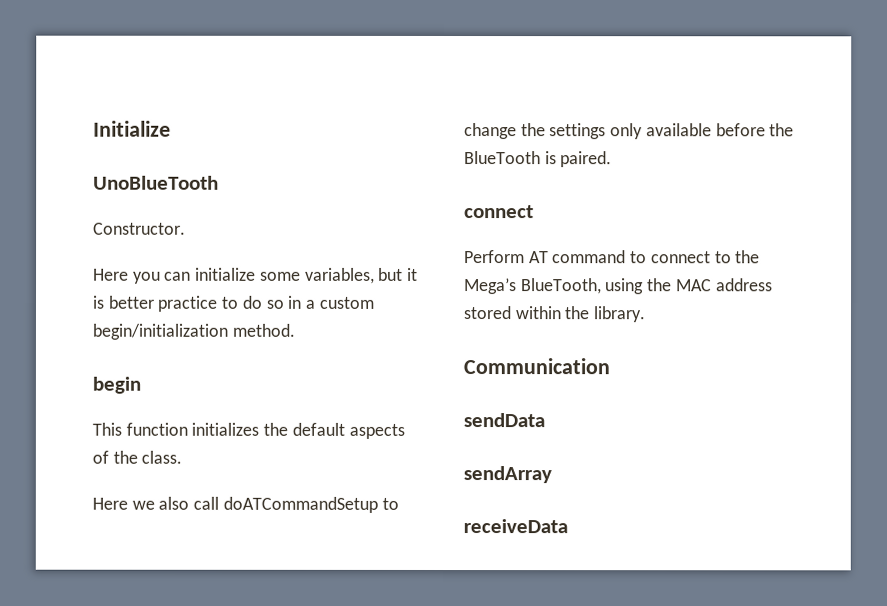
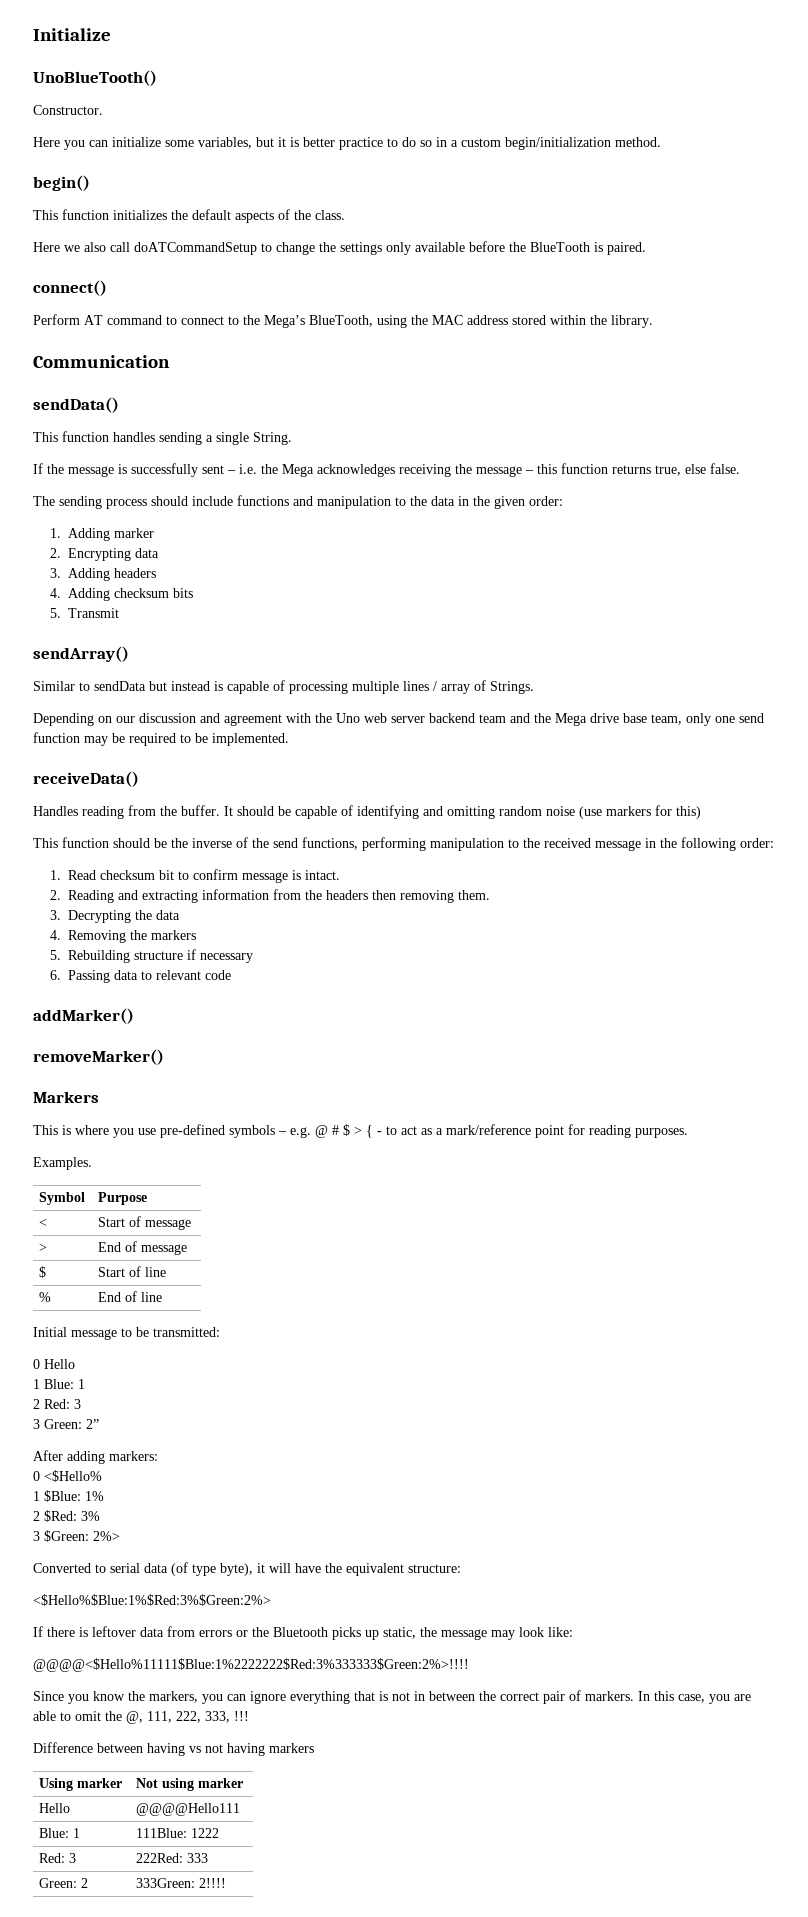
[93,175,219,190] UnoBlueTooth -> [33,70,157,86] UnoBlueTooth()
[92,376,141,394] begin -> [33,175,90,191] begin()
[464,205,534,219] connect -> [33,280,107,296] connect()
[463,413,545,428] [463,466,552,484] [463,519,568,534] sendData // sendArray // receiveData -> [33,397,119,413] [33,431,292,445] [33,463,740,477] [33,495,563,509] [49,528,154,541] [49,548,159,561] [49,568,156,581] [49,588,193,601] [49,608,119,618] [33,646,129,662] [33,680,534,694] [33,713,764,726] [33,732,289,746] [33,771,139,787] [33,805,701,819] [33,837,774,851] [49,869,340,883] [49,889,490,903] [49,910,180,923] [49,930,196,943] [49,949,253,963] [49,970,231,983] [33,1008,134,1024] [33,1049,164,1065] [33,1091,99,1103] [33,1124,688,1138] [33,1157,92,1170] [39,1192,86,1205] [98,1192,148,1205] [39,1218,48,1227] [98,1216,192,1230] [39,1243,48,1252] [98,1241,188,1255] [39,1266,47,1278] [98,1266,167,1277] [39,1292,52,1302] [98,1291,163,1302] [33,1327,220,1340] [33,1359,75,1369] [33,1379,85,1389] [33,1399,81,1409] [33,1419,99,1429] [33,1450,158,1464] [33,1470,102,1482] [33,1490,104,1502] [33,1510,100,1522] [33,1530,120,1542] [33,1562,461,1576] [33,1594,271,1606] [33,1626,573,1640] [33,1658,469,1672] [33,1690,751,1704] [33,1711,249,1724] [33,1742,314,1756] [39,1778,123,1791] [136,1778,244,1791] [39,1803,71,1813] [136,1803,241,1816] [39,1828,81,1838] [136,1828,220,1838] [39,1853,77,1863] [136,1853,209,1863] [39,1878,89,1888] [136,1878,227,1888] sendData() // This function handles sending a single String. // If the message is successfully sent – i.e. the Mega acknowledges receiving the message – this function returns true, else false. // The sending process should include functions and manipulation to the data in the given order: // 1. Adding marker // 2. Encrypting data // 3. Adding headers // 4. Adding checksum bits // 5. Transmit // sendArray() // Similar to sendData but instead is capable of processing multiple lines / array of Strings. // Depending on our discussion and agreement with the Uno web server backend team and the Mega drive base team, only one send function may be required to be implemented. // receiveData() // Handles reading from the buffer. It should be capable of identifying and omitting random noise (use markers for this) // This function should be the inverse of the send functions, performing manipulation to the received message in the following order: // 1. Read checksum bit to confirm message is intact. // 2. Reading and extracting information from the headers then removing them. // 3. Decrypting the data // 4. Removing the markers // 5. Rebuilding structure if necessary // 6. Passing data to relevant code // addMarker() // removeMarker() // Markers // This is where you use pre-defined symbols – e.g. @ # $ > { - to act as a mark/reference point for reading purposes. // Examples. // Symbol | Purpose // < | Start of message // > | End of message // $ | Start of line // % | End of line // Initial message to be transmitted: // 0 Hello // 1 Blue: 1 // 2 Red: 3 // 3 Green: 2” // After adding markers: // 0 <$Hello% // 1 $Blue: 1% // 2 $Red: 3% // 3 $Green: 2%> // Converted to serial data (of type byte), it will have the equivalent structure: // <$Hello%$Blue:1%$Red:3%$Green:2%> // If there is leftover data from errors or the Bluetooth picks up static, the message may look like: // @@@@<$Hello%11111$Blue:1%2222222$Red:3%333333$Green:2%>!!!! // Since you know the markers, you can ignore everything that is not in between the correct pair of markers. In this case, you are able to omit the @, 111, 222, 333, !!! // Difference between having vs not having markers // Using marker | Not using marker // Hello | @@@@Hello111 // Blue: 1 | 111Blue: 1222 // Red: 3 | 222Red: 333 // Green: 2 | 333Green: 2!!!!

